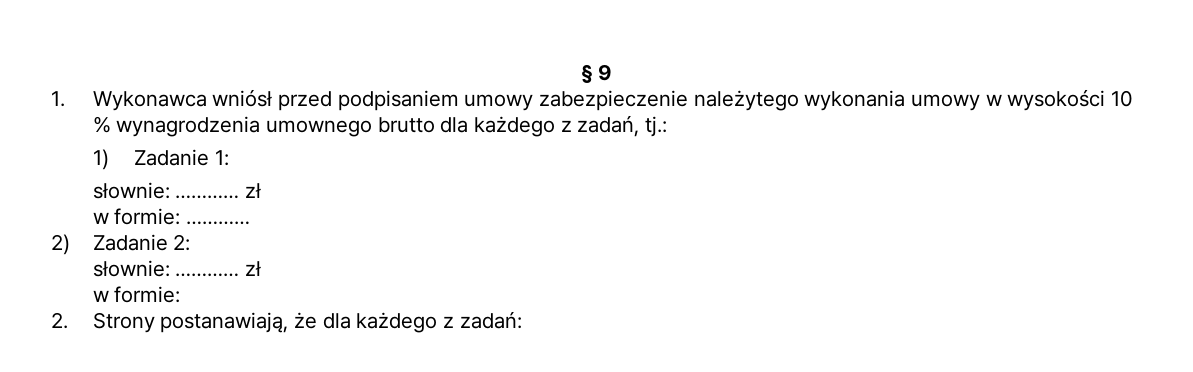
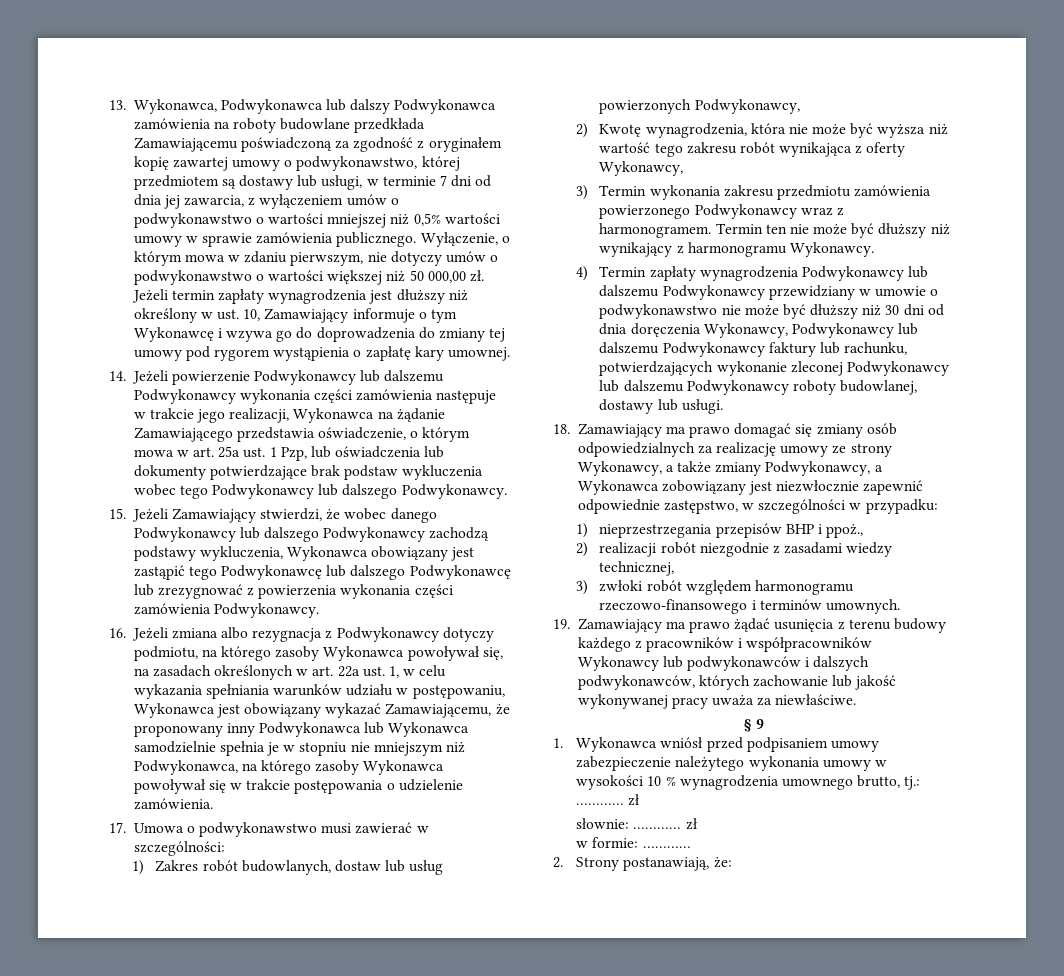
(580, 73) none -> [109,99,497,114] [133,118,426,133] [133,137,502,152] [133,156,460,171] [133,175,492,190] [133,194,399,209] [133,213,500,228] [133,232,510,247] [133,251,499,266] [133,270,485,285] [131,289,468,304] [133,308,458,323] [133,327,506,342] [133,346,511,361] [109,370,445,385] [133,389,497,404] [133,408,445,423] [133,427,471,442] [133,446,445,461] [133,465,484,480] [133,484,507,499] [109,508,437,523] [133,527,490,542] [133,546,475,561] [133,565,511,580] [133,584,453,599] [133,603,319,618] [109,627,494,642] [133,646,503,661] [133,665,447,680] [133,684,505,699] [133,703,510,718] [133,722,470,737] [133,741,466,756] [133,760,445,775] [133,779,463,794] [133,798,213,810] [109,822,429,837] [133,841,225,856] [132,860,444,875] [599,99,800,114] [576,123,948,138] [599,142,906,157] [599,161,684,176] [576,185,932,200] [599,204,844,219] [599,223,950,238] [599,242,874,257] [576,266,929,281] [599,285,939,300] [599,304,944,319] [599,323,919,338] [599,342,908,357] [599,361,949,376] [599,380,918,395] [599,399,723,414] [553,423,897,438] [577,442,892,457] [577,461,883,476] [577,480,924,495] [577,499,938,514] [576,523,864,538] [576,542,893,557] [599,561,675,576] [576,580,854,595] [599,599,900,614] [553,618,947,633] [577,637,873,652] [577,656,870,671] [577,675,897,690] [577,694,857,709] 13. Wykonawca, Podwykonawca lub dalszy Podwykonawca zamówienia na roboty budowlane przedkłada Zamawiającemu poświadczoną za zgodność z oryginałem kopię zawartej umowy o podwykonawstwo, której przedmiotem są dostawy lub usługi, w terminie 7 dni od dnia jej zawarcia, z wyłączeniem umów o podwykonawstwo o wartości mniejszej niż 0,5% wartości umowy w sprawie zamówienia publicznego. Wyłączenie, o którym mowa w zdaniu pierwszym, nie dotyczy umów o podwykonawstwo o wartości większej niż 50 000,00 zł. Jeżeli termin zapłaty wynagrodzenia jest dłuższy niż określony w ust. 10, Zamawiający informuje o tym Wykonawcę i wzywa go do doprowadzenia do zmiany tej umowy pod rygorem wystąpienia o zapłatę kary umownej. // 14. Jeżeli powierzenie Podwykonawcy lub dalszemu Podwykonawcy wykonania części zamówienia następuje w trakcie jego realizacji, Wykonawca na żądanie Zamawiającego przedstawia oświadczenie, o którym mowa w art. 25a ust. 1 Pzp, lub oświadczenia lub dokumenty potwierdzające brak podstaw wykluczenia wobec tego Podwykonawcy lub dalszego Podwykonawcy. // 15. Jeżeli Zamawiający stwierdzi, że wobec danego Podwykonawcy lub dalszego Podwykonawcy zachodzą podstawy wykluczenia, Wykonawca obowiązany jest zastąpić tego Podwykonawcę lub dalszego Podwykonawcę lub zrezygnować z powierzenia wykonania części zamówienia Podwykonawcy. // 16. Jeżeli zmiana albo rezygnacja z Podwykonawcy dotyczy podmiotu, na którego zasoby Wykonawca powoływał się, na zasadach określonych w art. 22a ust. 1, w celu wykazania spełniania warunków udziału w postępowaniu, Wykonawca jest obowiązany wykazać Zamawiającemu, że proponowany inny Podwykonawca lub Wykonawca samodzielnie spełnia je w stopniu nie mniejszym niż Podwykonawca, na którego zasoby Wykonawca powoływał się w trakcie postępowania o udzielenie zamówienia. // 17. Umowa o podwykonawstwo musi zawierać w szczególności: // 1) Zakres robót budowlanych, dostaw lub usług powierzonych Podwykonawcy, // 2) Kwotę wynagrodzenia, która nie może być wyższa niż wartość tego zakresu robót wynikająca z oferty Wykonawcy, // 3) Termin wykonania zakresu przedmiotu zamówienia powierzonego Podwykonawcy wraz z harmonogramem. Termin ten nie może być dłuższy niż wynikający z harmonogramu Wykonawcy. // 4) Termin zapłaty wynagrodzenia Podwykonawcy lub dalszemu Podwykonawcy przewidziany w umowie o podwykonawstwo nie może być dłuższy niż 30 dni od dnia doręczenia Wykonawcy, Podwykonawcy lub dalszemu Podwykonawcy faktury lub rachunku, potwierdzających wykonanie zleconej Podwykonawcy lub dalszemu Podwykonawcy roboty budowlanej, dostawy lub usługi. // 18. Zamawiający ma prawo domagać się zmiany osób odpowiedzialnych za realizację umowy ze strony Wykonawcy, a także zmiany Podwykonawcy, a Wykonawca zobowiązany jest niezwłocznie zapewnić odpowiednie zastępstwo, w szczególności w przypadku: // 1) nieprzestrzegania przepisów BHP i ppoż., // 2) realizacji robót niezgodnie z zasadami wiedzy technicznej, // 3) zwłoki robót względem harmonogramu rzeczowo-finansowego i terminów umownych. // 19. Zamawiający ma prawo żądać usunięcia z terenu budowy każdego z pracowników i współpracowników Wykonawcy lub podwykonawców i dalszych podwykonawców, których zachowanie lub jakość wykonywanej pracy uważa za niewłaściwe. //
[377,115,668,137] [92,149,230,170] brutto dla każdego z zadań, tj.: // 1) Zadanie 1: -> [857,775,921,790] [576,794,641,806] brutto, tj.: ………… zł
[51,234,191,255] [92,260,262,277] [92,286,181,303] [51,311,522,333] 2) Zadanie 2: // słownie: ………… zł // w formie: // 2. Strony postanawiają, że dla każdego z zadań: -> [553,857,732,871] 2. Strony postanawiają, że:

